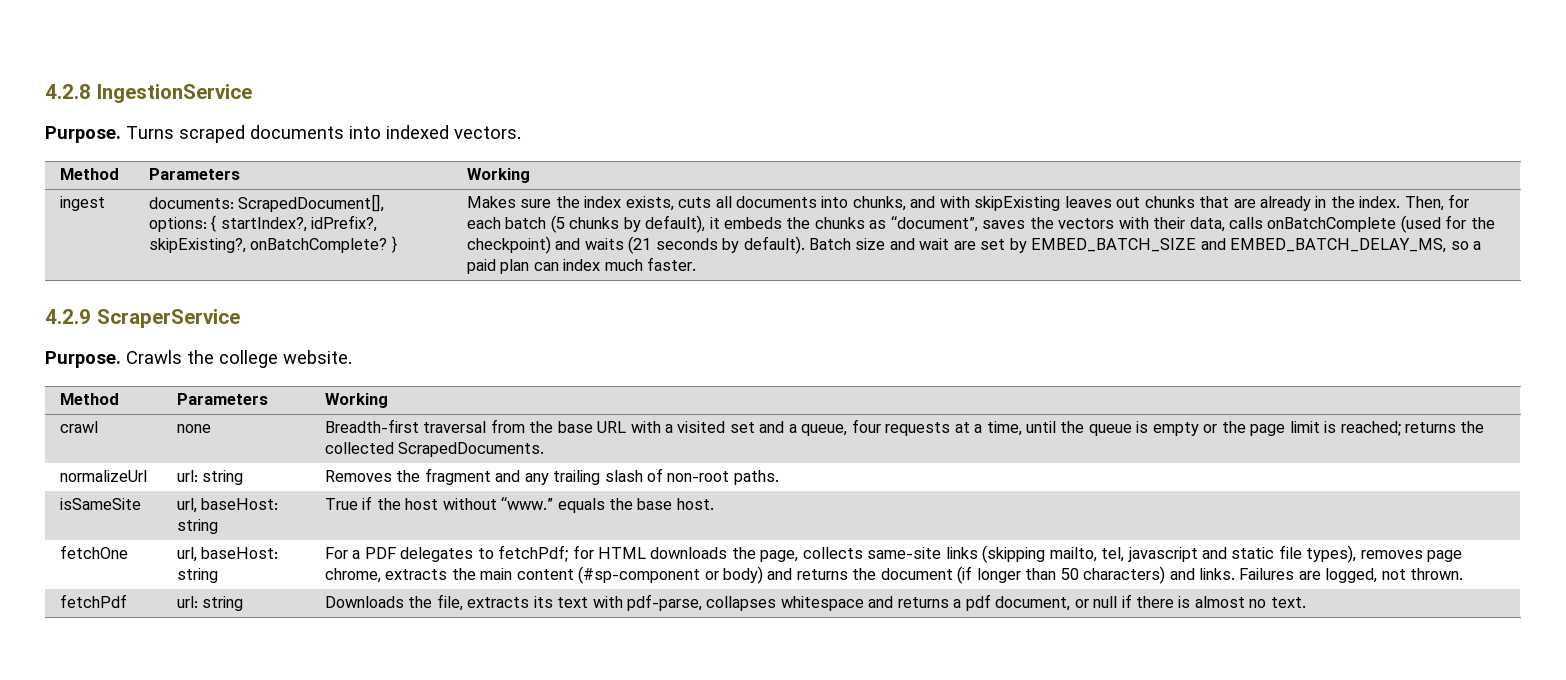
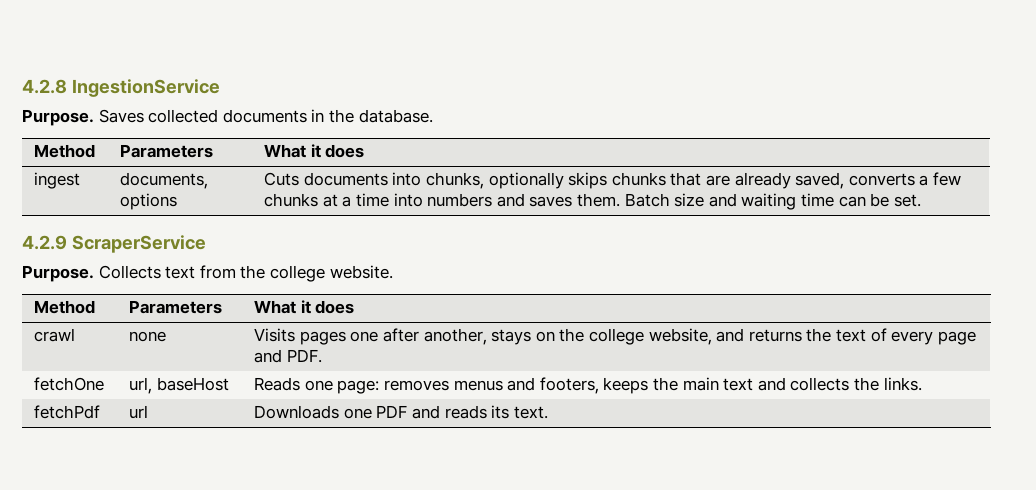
[126,125,521,143] [59,168,119,180] [148,168,240,180] [466,168,530,183] [59,196,105,211] [148,194,385,212] [148,215,378,232] [148,236,397,253] [466,194,1470,211] [466,215,1495,233] [466,236,1481,254] [466,257,697,274] Turns scraped documents into indexed vectors. // Method | Parameters | Working // ingest | documents: ScrapedDocument[], options: { startIndex?, idPrefix?, skipExisting?, onBatchComplete? } | Makes sure the index exists, cuts all documents into chunks, and with skipExisting leaves out chunks that are already in the index. Then, for each batch (5 chunks by default), it embeds the chunks as “document”, saves the vectors with their data, calls onBatchComplete (used for the checkpoint) and waits (21 seconds by default). Batch size and wait are set by EMBED_BATCH_SIZE and EMBED_BATCH_DELAY_MS, so a paid plan can index much faster. -> [98,109,433,123] [34,144,96,158] [120,144,214,158] [264,144,365,158] [34,172,81,189] [120,172,209,189] [120,193,178,210] [264,172,961,189] [264,193,921,210] Saves collected documents in the database. // Method | Parameters | What it does // ingest | documents, options | Cuts documents into chunks, optionally skips chunks that are already saved, converts a few chunks at a time into numbers and saves them. Batch size and waiting time can be set.
[126,350,182,364] Crawls -> [98,265,236,279] Collects text from
[324,393,388,408] Working -> [254,300,355,314] What it does
[324,419,1485,436] [324,442,545,457] [59,470,147,482] [176,470,244,485] [324,468,779,485] [59,498,141,510] [176,498,279,513] [176,519,218,534] [324,496,714,513] [59,545,128,559] [176,547,279,562] [176,568,218,583] [324,545,1463,563] [324,566,1464,584] Breadth-first traversal from the base URL with a visited set and a queue, four requests at a time, until the queue is empty or the page limit is reached; returns the collected ScrapedDocuments. // normalizeUrl | url: string | Removes the fragment and any trailing slash of non-root paths. // isSameSite | url, baseHost: string | True if the host without “www.” equals the base host. // fetchOne | url, baseHost: string | For a PDF delegates to fetchPdf; for HTML downloads the page, collects same-site links (skipping mailto, tel, javascript and static file types), removes page chrome, extracts the main content (#sp-component or body) and returns the document (if longer than 50 characters) and links. Failures are logged, not thrown. -> [254,328,976,345] [254,349,322,363] [34,377,105,391] [129,377,229,394] [254,377,922,394] Visits pages one after another, stays on the college website, and returns the text of every page and PDF. // fetchOne | url, baseHost | Reads one page: removes menus and footers, keeps the main text and collects the links.
[176,596,244,611] url: string -> [129,405,149,419] url
[408,594,1267,611] the file, extracts its text with pdf-parse, collapses whitespace and returns a pdf document, or null if there is almost no -> [343,405,510,419] one PDF and reads its

